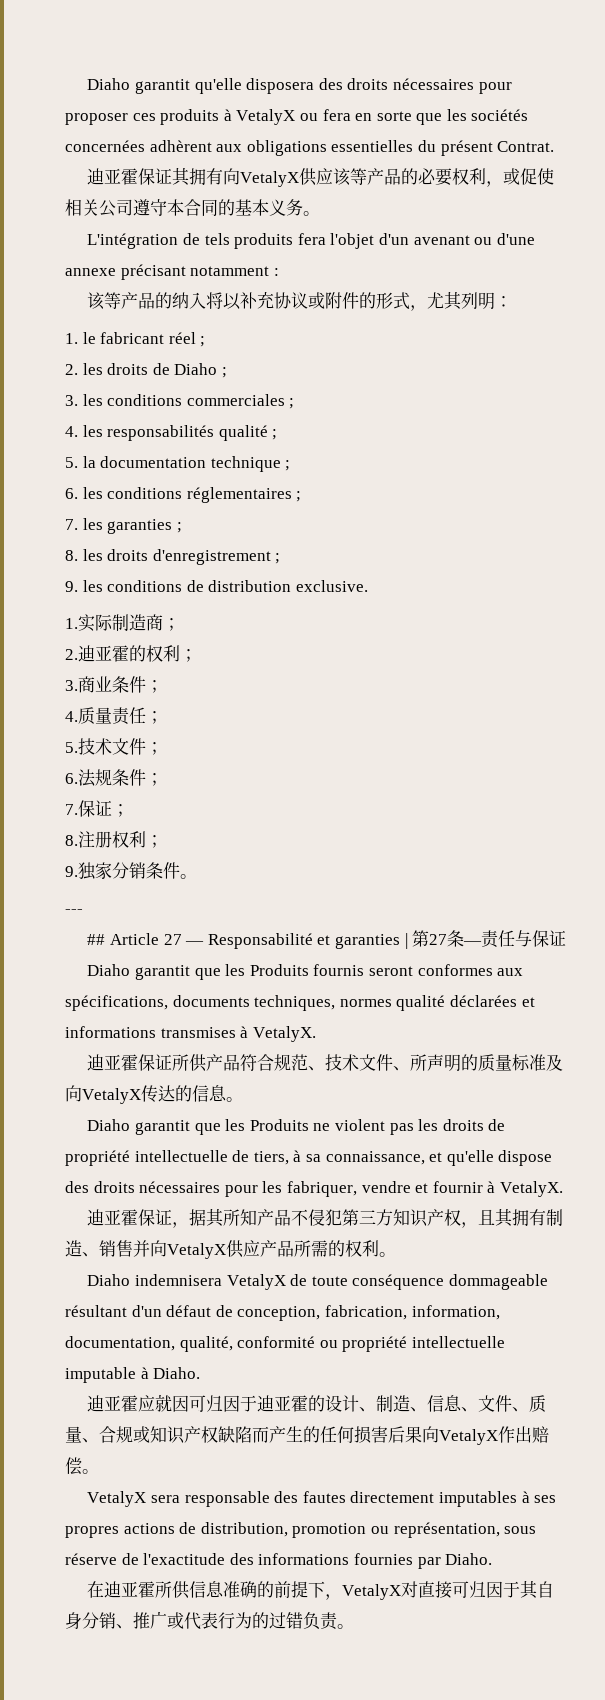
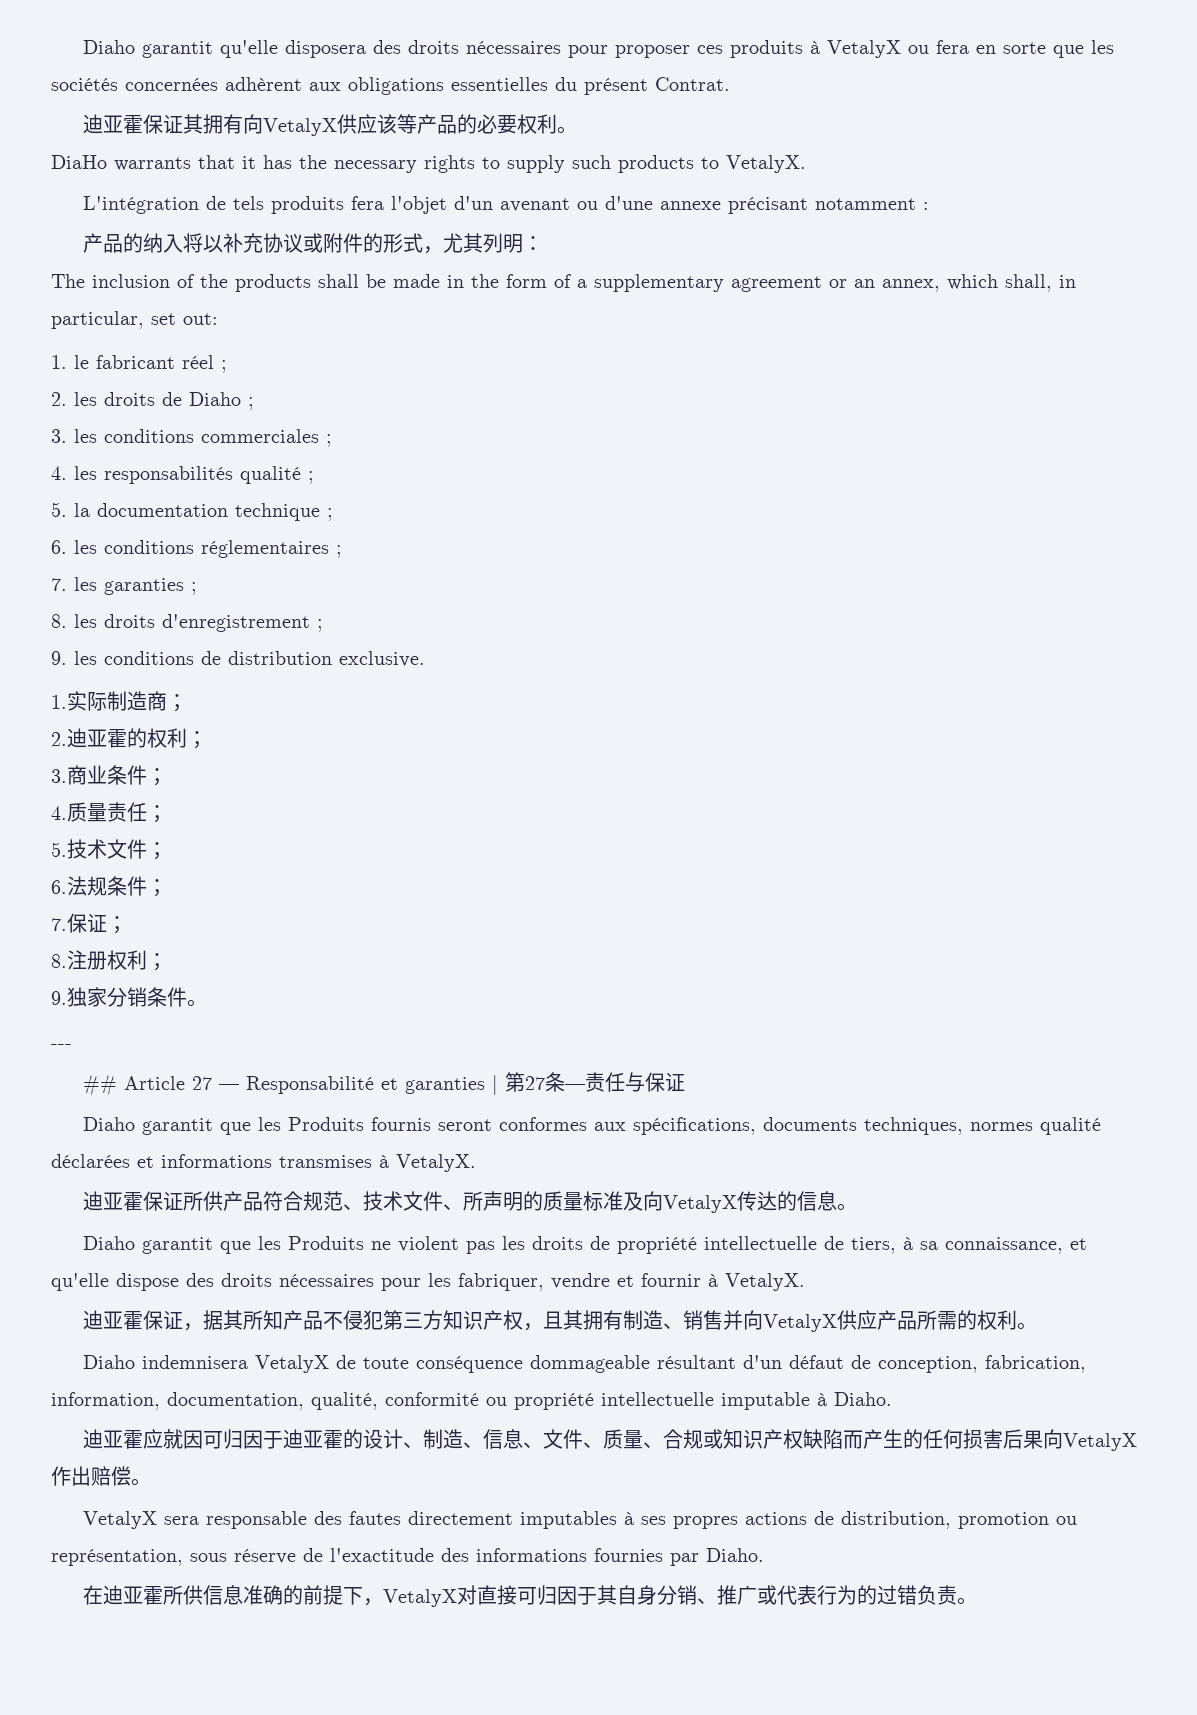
[486,168,555,187] [65,199,320,217] ，或促使相关公司遵守本合同的基本义务。 -> [557,126,578,134] [51,155,806,173] 。 // DiaHo warrants that it has the necessary rights to supply such products to VetalyX.
[87,292,122,310] 该等 -> (930, 206) none
(513, 301) none -> [51,274,1076,292] [51,311,218,329] // The inclusion of the products shall be made in the form of a supplementary agreement or an annex, which shall, in particular, set out:

